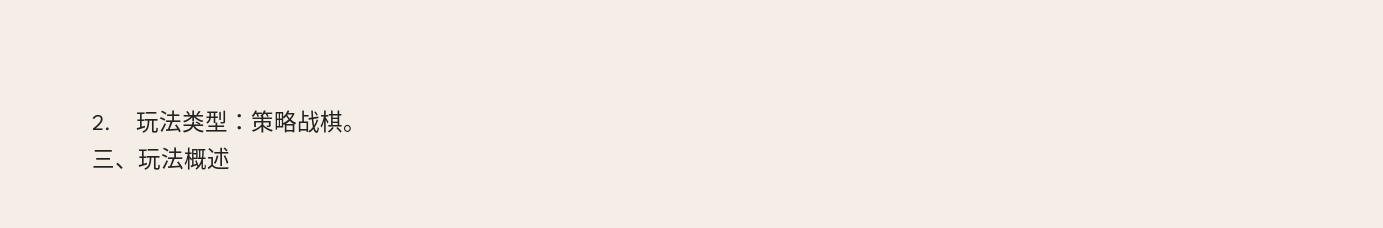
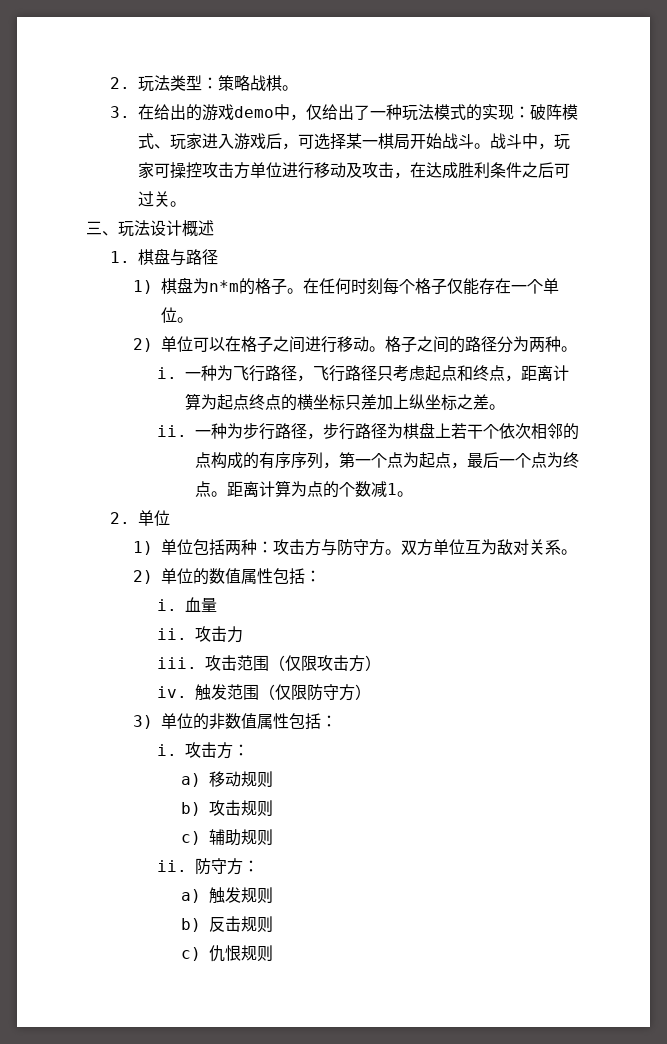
[91,147,230,170] 三、玩法概述 -> [109,104,578,121] [137,133,570,150] [137,162,570,179] [137,191,186,207] [86,220,214,237] [109,248,218,266] [133,277,560,295] [161,307,194,323] [133,336,578,353] [156,365,569,382] [184,393,505,411] [156,422,579,440] [194,452,579,469] [194,480,413,498] [109,510,170,526] [133,539,578,556] [133,568,322,585] [156,597,217,612] [156,626,243,643] [156,655,381,672] [156,684,371,701] [133,713,338,730] [156,742,249,759] [180,771,273,788] [180,800,273,817] [180,829,273,846] [156,858,259,875] [180,887,273,904] [180,916,273,933] [180,945,273,962] 3.在给出的游戏demo中，仅给出了一种玩法模式的实现：破阵模式、玩家进入游戏后，可选择某一棋局开始战斗。战斗中，玩家可操控攻击方单位进行移动及攻击，在达成胜利条件之后可过关。 // 三、玩法设计概述 // 1.棋盘与路径 // 1)棋盘为n*m的格子。在任何时刻每个格子仅能存在一个单位。 // 2)单位可以在格子之间进行移动。格子之间的路径分为两种。 // i.一种为飞行路径，飞行路径只考虑起点和终点，距离计算为起点终点的横坐标只差加上纵坐标之差。 // ii.一种为步行路径，步行路径为棋盘上若干个依次相邻的点构成的有序序列，第一个点为起点，最后一个点为终点。距离计算为点的个数减1。 // 2.单位 // 1)单位包括两种：攻击方与防守方。双方单位互为敌对关系。 // 2)单位的数值属性包括： // i.血量 // ii.攻击力 // iii.攻击范围（仅限攻击方） // iv.触发范围（仅限防守方） // 3)单位的非数值属性包括： // i.攻击方： // a)移动规则 // b)攻击规则 // c)辅助规则 // ii.防守方： // a)触发规则 // b)反击规则 // c)仇恨规则

